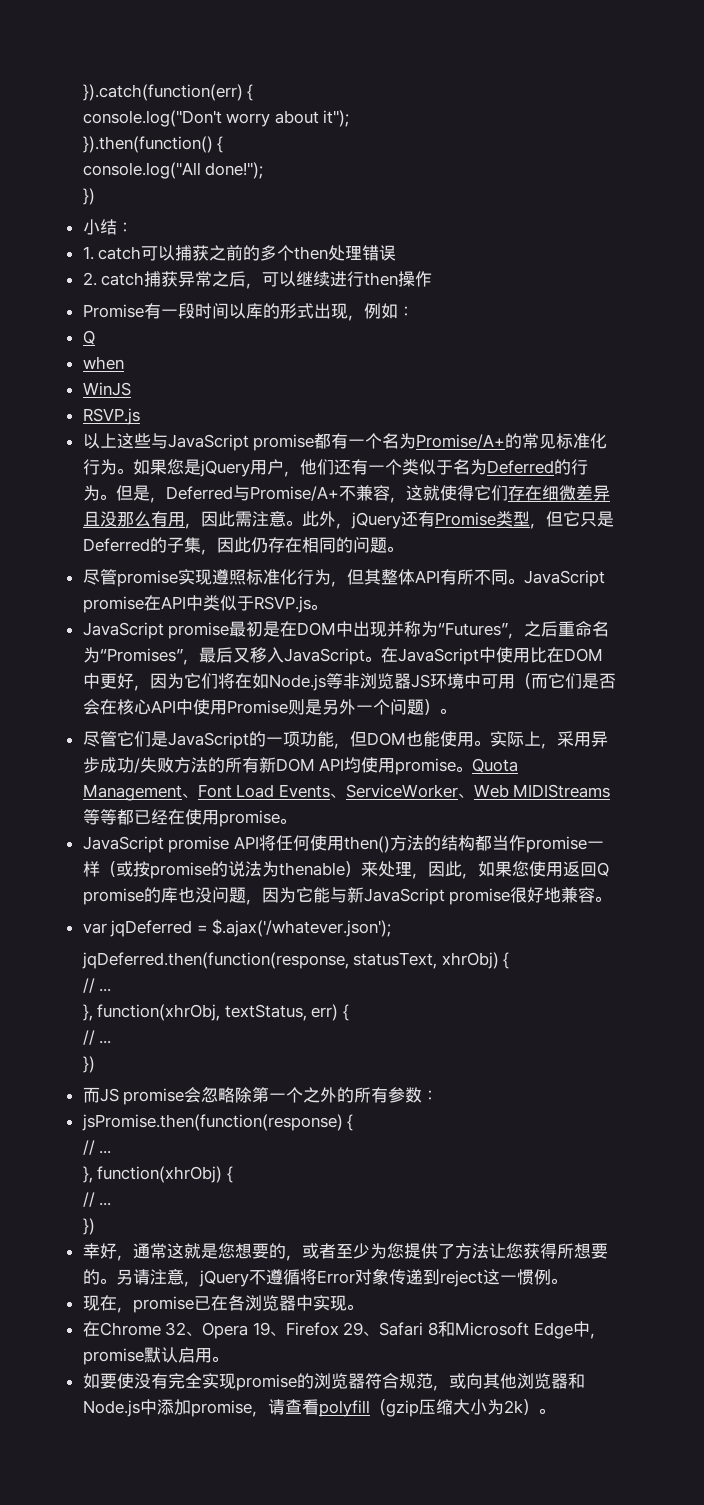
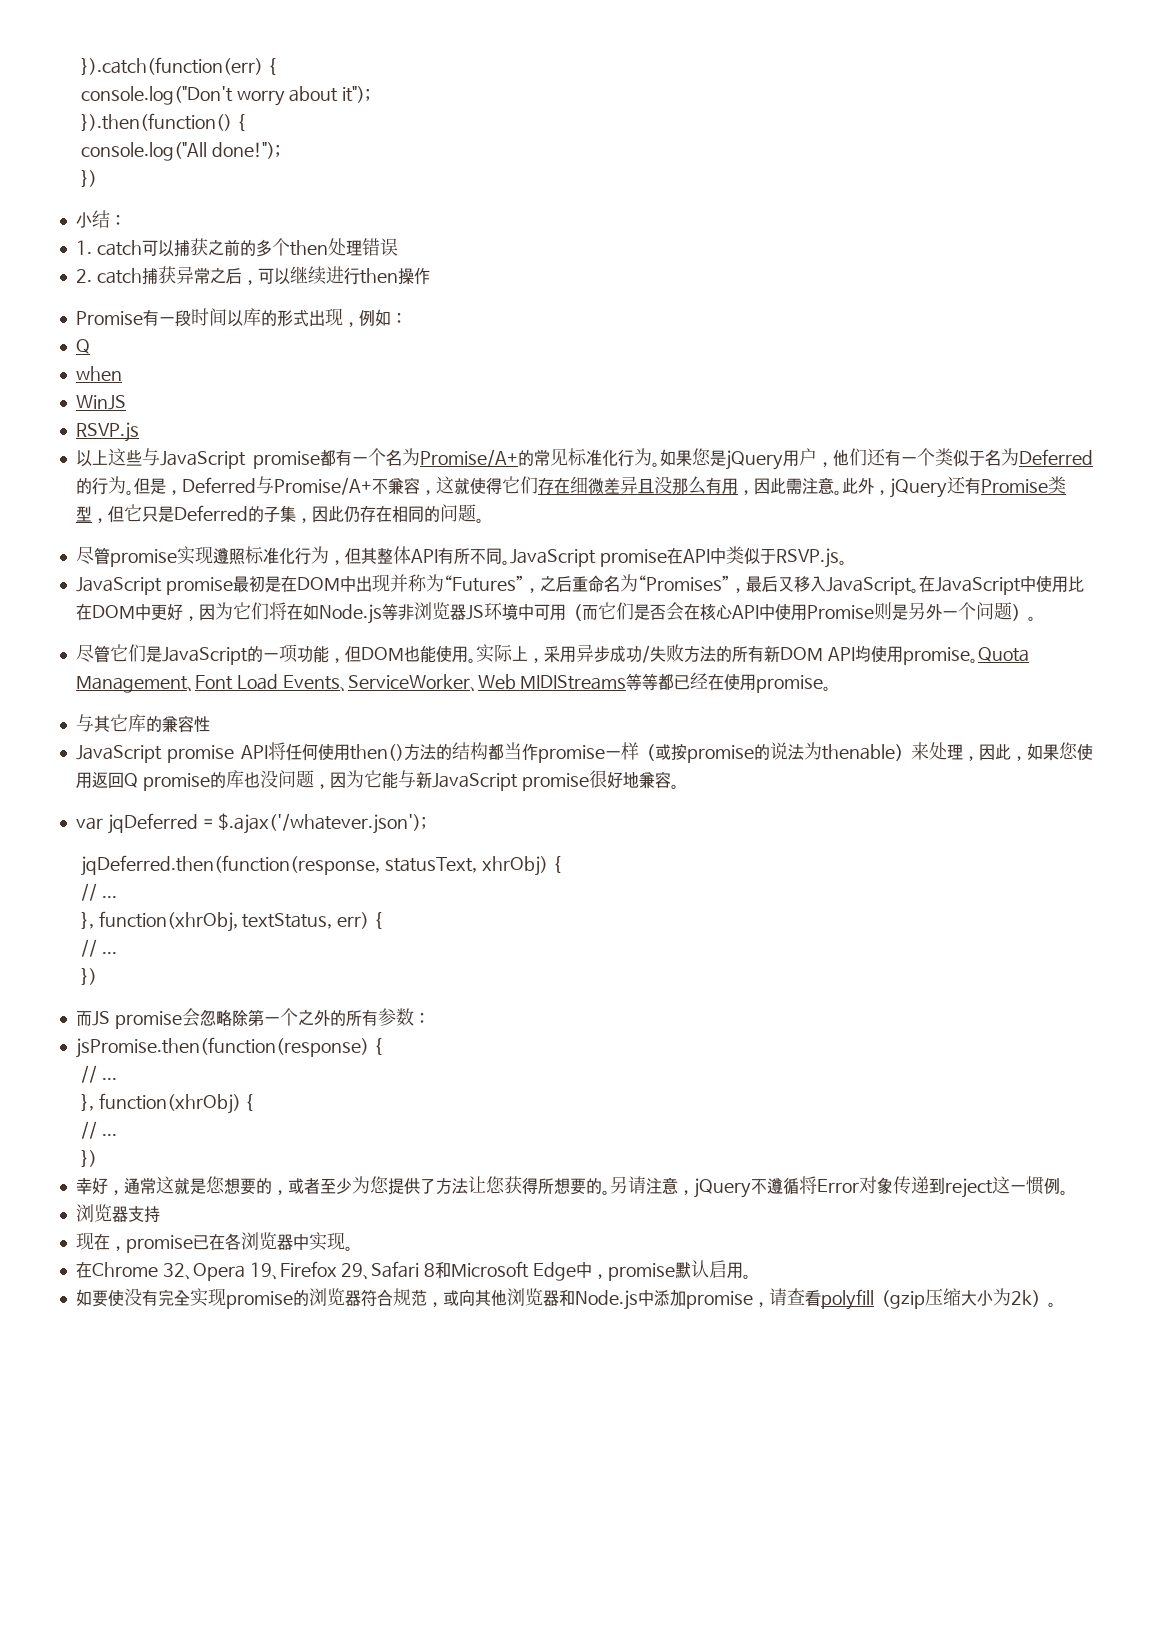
(296, 821) none -> [75,714,210,733] // 与其它库的兼容性
(567, 1281) none -> [75,1204,160,1223] // 浏览器支持

